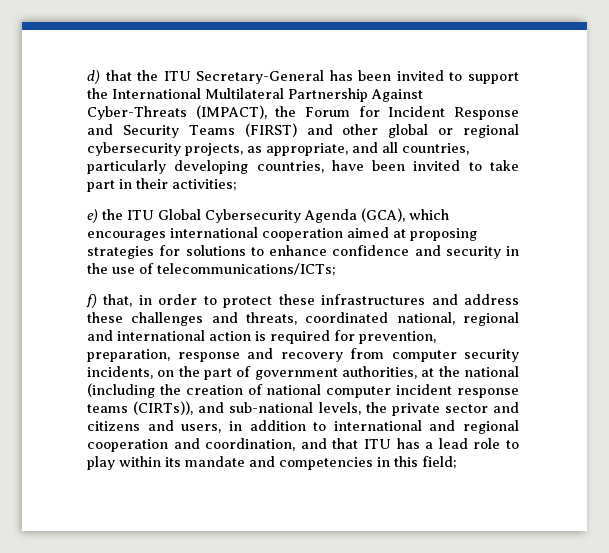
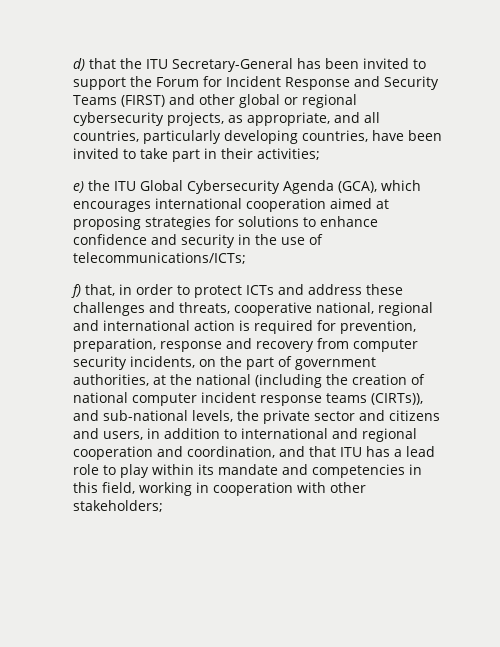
[112,88,423,102] [87,105,297,120] International Multilateral Partnership Against Cyber-Threats (IMPACT), the -> (152, 81) none
[278,294,426,305] these infrastructures -> [246,285,274,295] ICTs
[305,312,389,323] coordinated -> [234,302,312,316] cooperative
[422,456,457,469] field; -> [102,482,366,496] [73,500,163,512] field, working in cooperation with other stakeholders;

